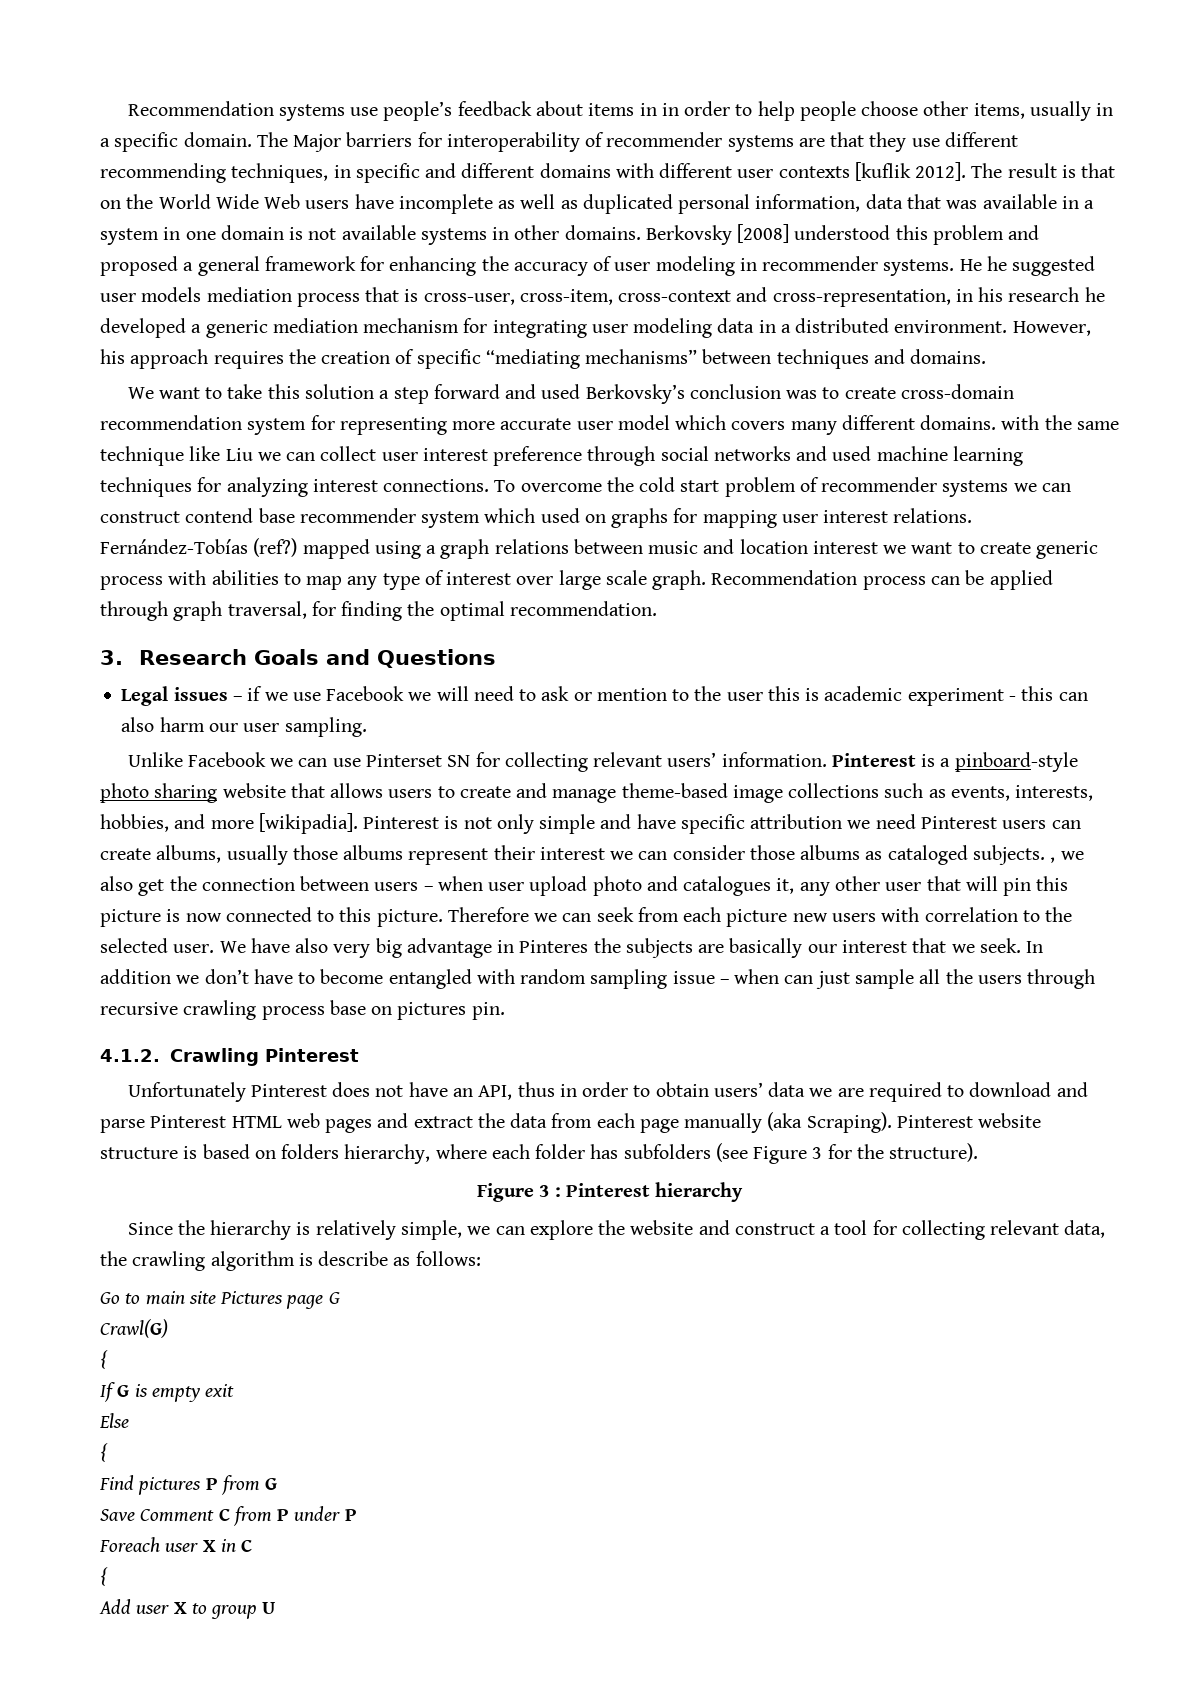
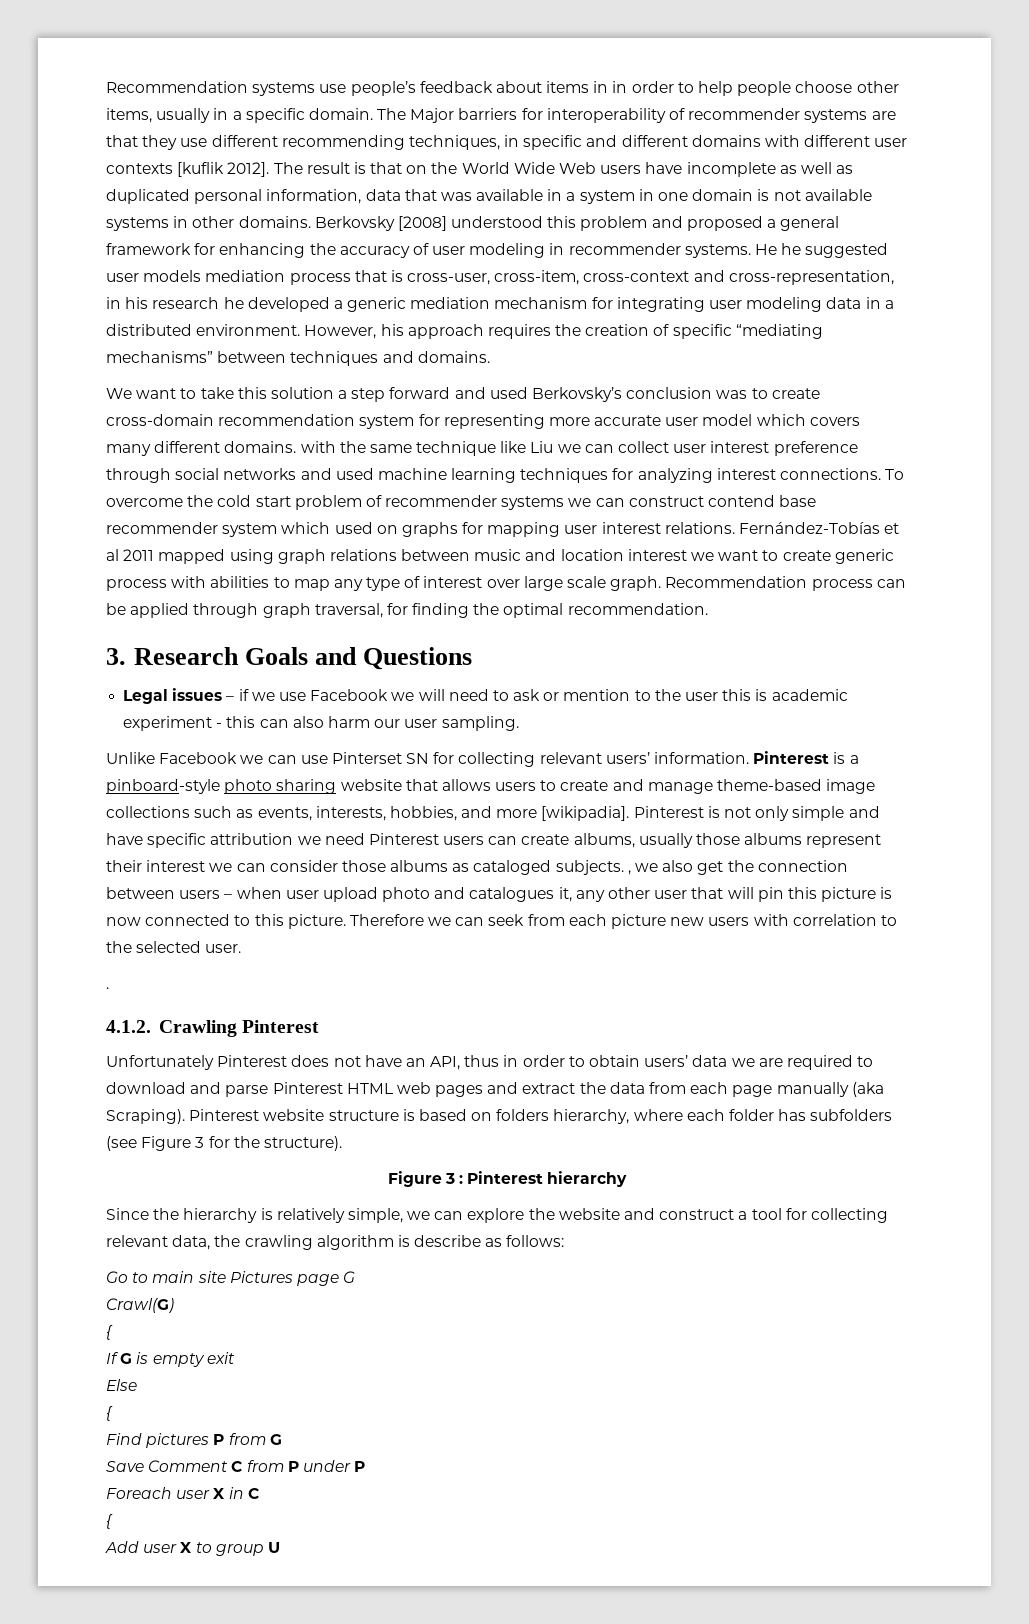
[253,538,298,557] (ref?) -> [884,523,900,534] [106,549,155,561] et al 2011
[426,545,437,554] a -> (274, 556) none
[219,938,1044,958] [100,969,1096,989] [100,1000,505,1020] We have also very big advantage in Pinteres the subjects are basically our interest that we seek. In addition we don’t have to become entangled with random sampling issue – when can just sample all the users through recursive crawling process base on pictures pin. -> [106,987,109,989] // .

